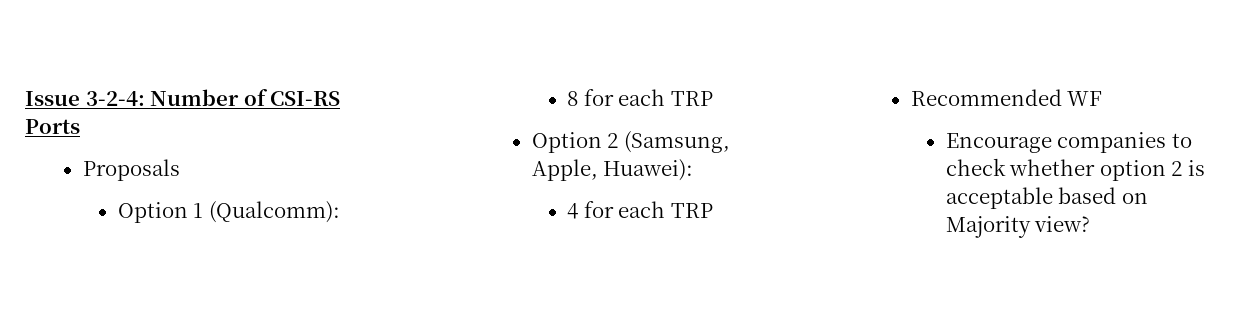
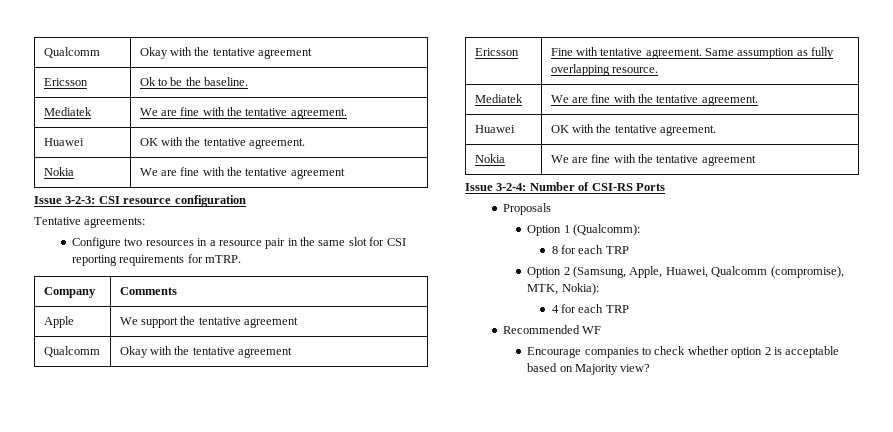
(25, 98) none -> [43,47,100,58] [139,47,313,59] [43,78,88,86] [139,77,249,86] [43,107,92,116] [139,107,347,119] [43,138,84,146] [139,137,306,149] [43,167,74,176] [139,167,345,179] [34,195,246,207] [34,217,146,228] [72,237,406,249] [72,254,242,266] [43,287,96,298] [119,287,177,295] [43,316,74,328] [119,316,299,328] [43,346,100,357] [119,346,293,358] [474,48,519,56] [550,47,835,59] [550,64,658,76] [474,94,523,103] [550,94,758,106] [474,125,515,133] [550,124,717,136] [474,154,505,163] [550,154,756,166] Qualcomm | Okay with the tentative agreement // Ericsson | Ok to be the baseline. // Mediatek | We are fine with the tentative agreement. // Huawei | OK with the tentative agreement. // Nokia | We are fine with the tentative agreement // Issue 3-2-3: CSI resource configuration // Tentative agreements: // Configure two resources in a resource pair in the same slot for CSI reporting requirements for mTRP. // Company | Comments // Apple | We support the tentative agreement // Qualcomm | Okay with the tentative agreement // Ericsson | Fine with tentative agreement. Same assumption as fully overlapping resource. // Mediatek | We are fine with the tentative agreement. // Huawei | OK with the tentative agreement. // Nokia | We are fine with the tentative agreement //
[603,159,694,181] Huawei): -> [665,266,844,278] [527,283,599,295] Huawei, Qualcomm (compromise), MTK, Nokia):

